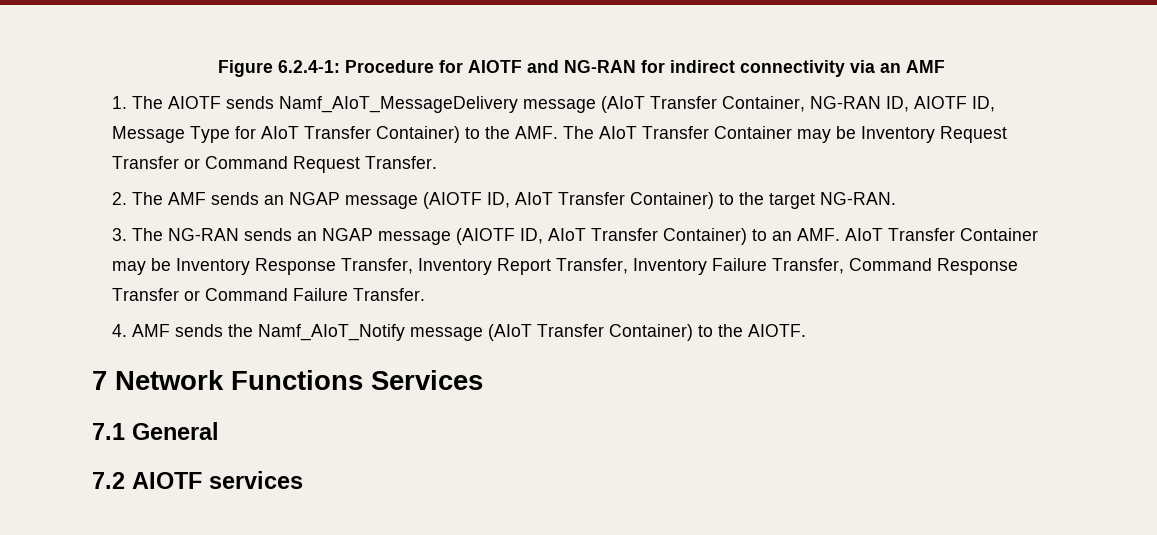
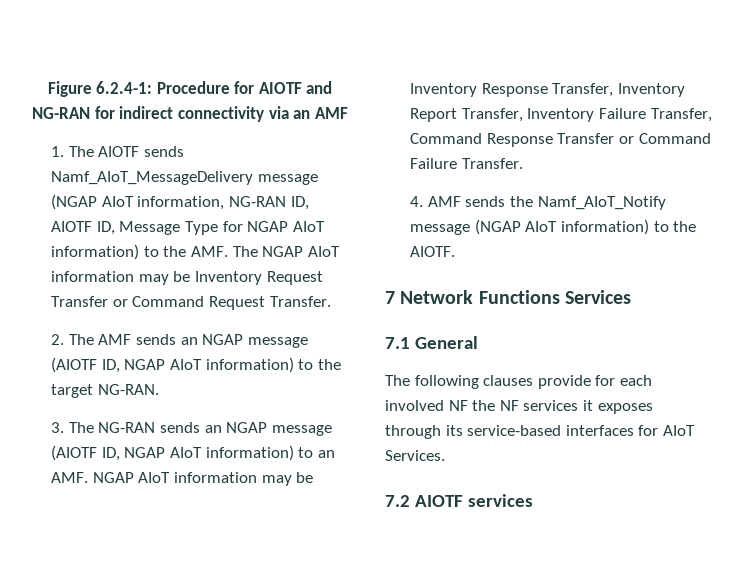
[600,96,805,113] (AIoT Transfer Container, -> [51,194,225,210] (NGAP AIoT information,
[260,126,460,143] AIoT Transfer Container) -> [247,221,325,232] [51,244,140,260] NGAP AIoT information)
[598,126,792,139] AIoT Transfer Container -> [262,246,340,257] [51,271,135,282] NGAP AIoT information
[514,192,714,209] AIoT Transfer Container) -> [124,357,294,373] NGAP AIoT information)
[547,228,1038,245] AIoT Transfer Container) to an AMF. AIoT Transfer Container -> [124,445,335,461] [51,472,257,483] NGAP AIoT information) to an AMF. NGAP AIoT information
[487,324,693,341] (AIoT Transfer Container) -> [474,219,649,235] (NGAP AIoT information)
(219, 431) none -> [385,375,652,389] [385,400,653,414] [385,425,695,439] [385,450,445,461] // The following clauses provide for each involved NF the NF services it exposes through its service-based interfaces for AIoT Services.

